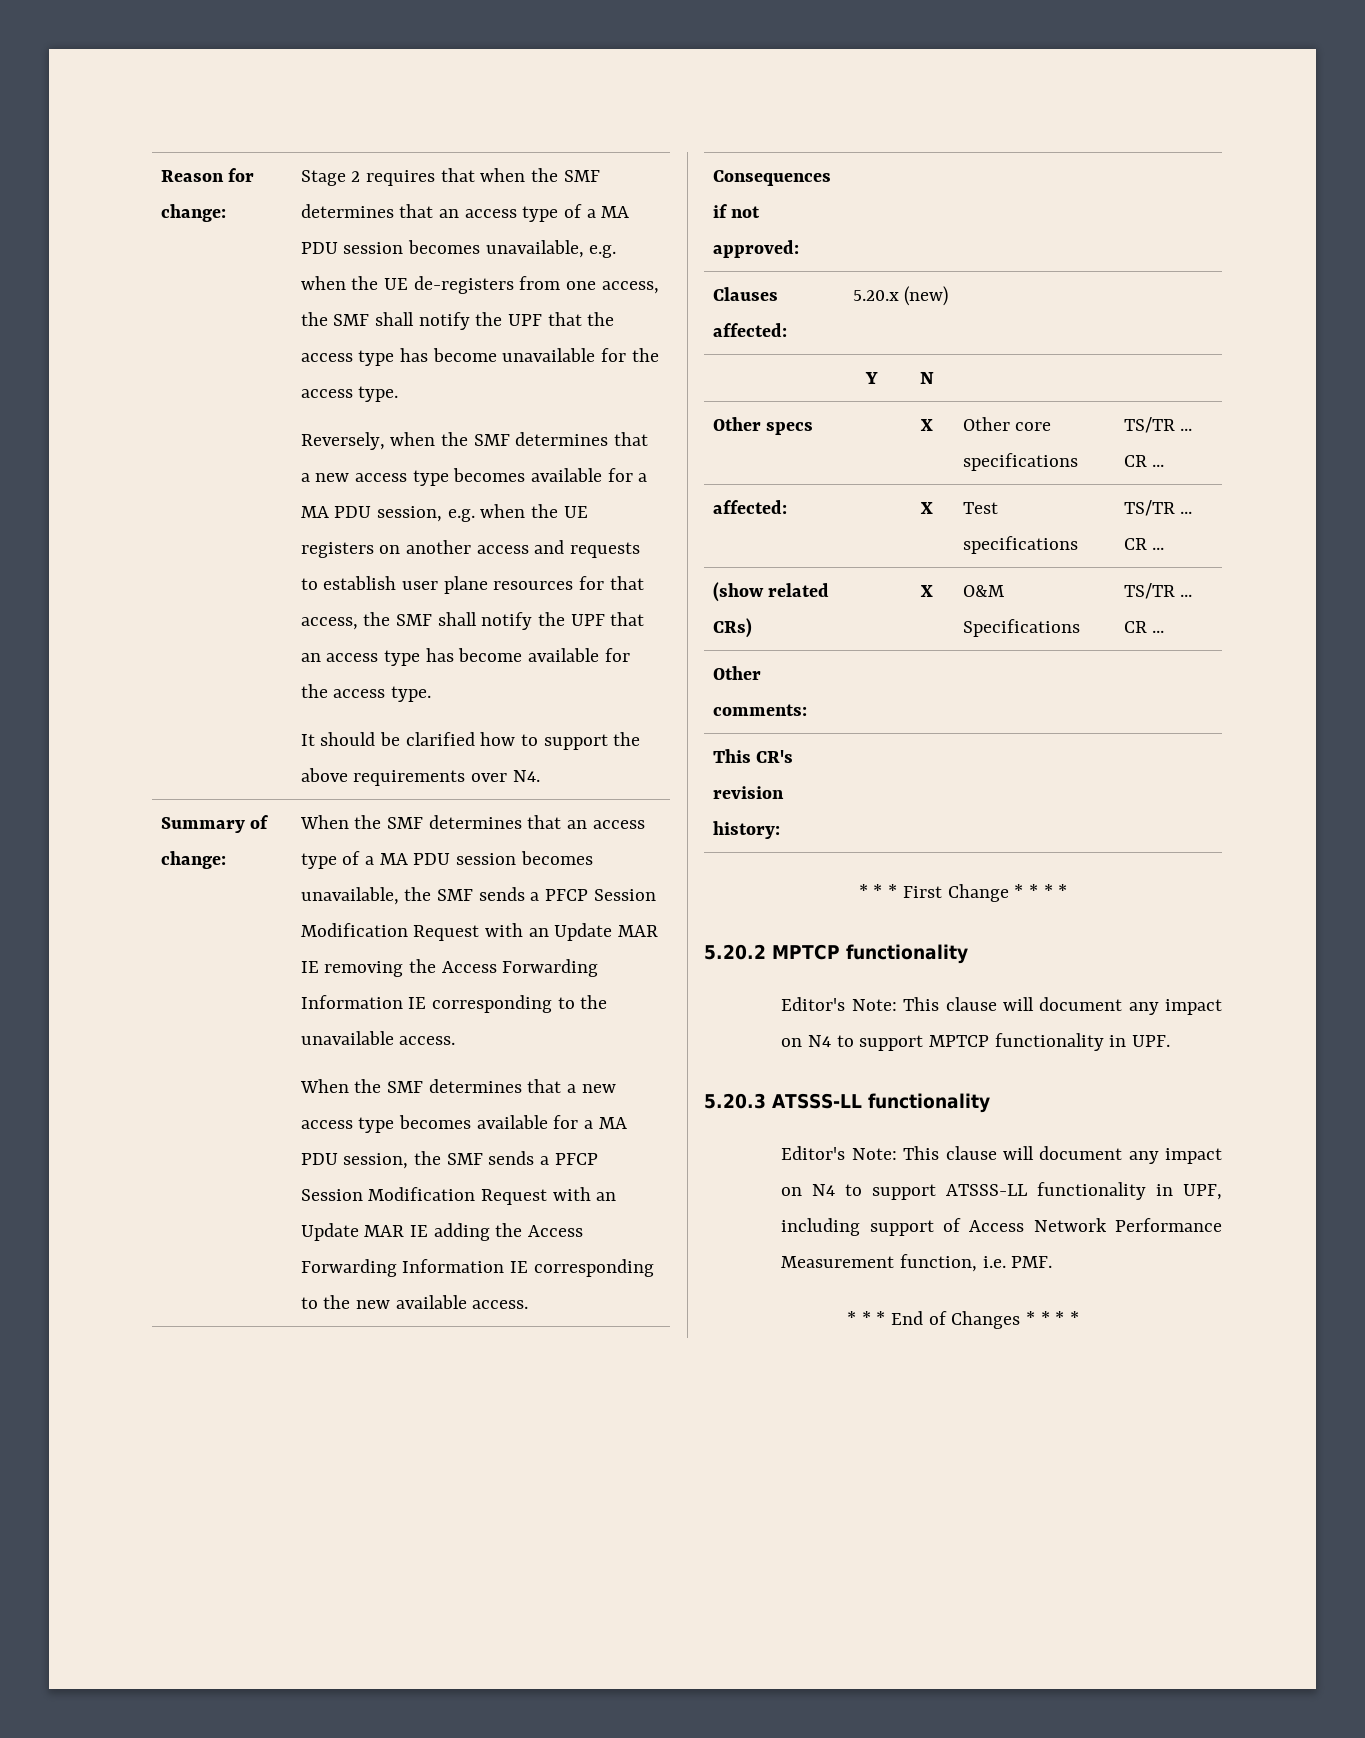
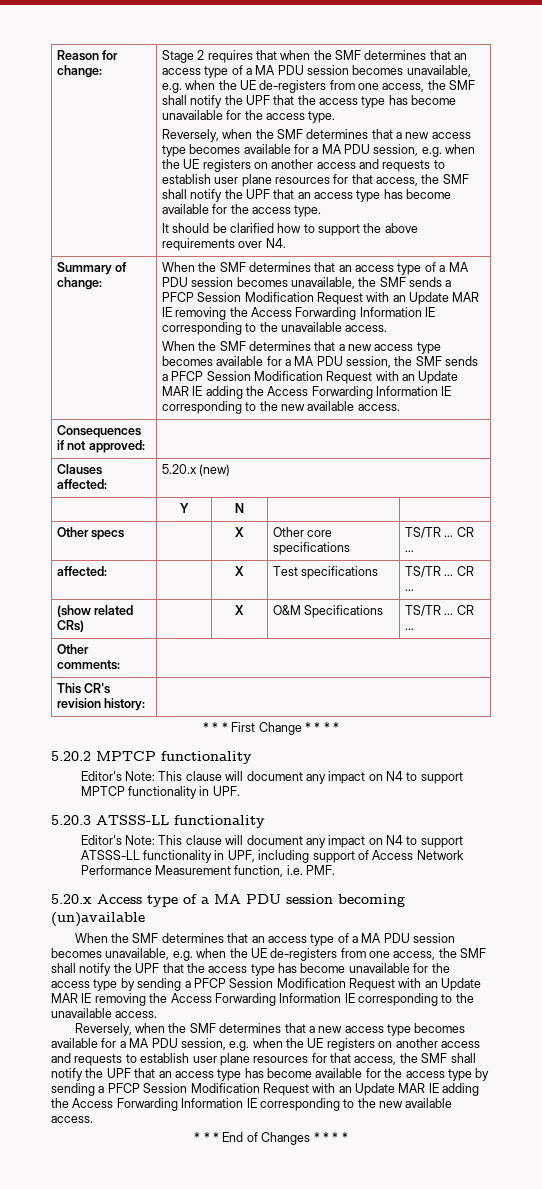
(1053, 1262) none -> [51,894,405,907] [51,912,145,927] [74,933,456,946] [51,948,487,961] [51,963,450,976] [51,978,482,991] [51,993,474,1006] [51,1008,158,1018] [74,1023,466,1036] [51,1038,480,1051] [51,1053,476,1066] [51,1068,490,1081] [51,1083,480,1096] [51,1098,453,1111] [51,1116,93,1123] // 5.20.x Access type of a MA PDU session becoming (un)available // When the SMF determines that an access type of a MA PDU session becomes unavailable, e.g. when the UE de-registers from one access, the SMF shall notify the UPF that the access type has become unavailable for the access type by sending a PFCP Session Modification Request with an Update MAR IE removing the Access Forwarding Information IE corresponding to the unavailable access. // Reversely, when the SMF determines that a new access type becomes available for a MA PDU session, e.g. when the UE registers on another access and requests to establish user plane resources for that access, the SMF shall notify the UPF that an access type has become available for the access type by sending a PFCP Session Modification Request with an Update MAR IE adding the Access Forwarding Information IE corresponding to the new available access.

